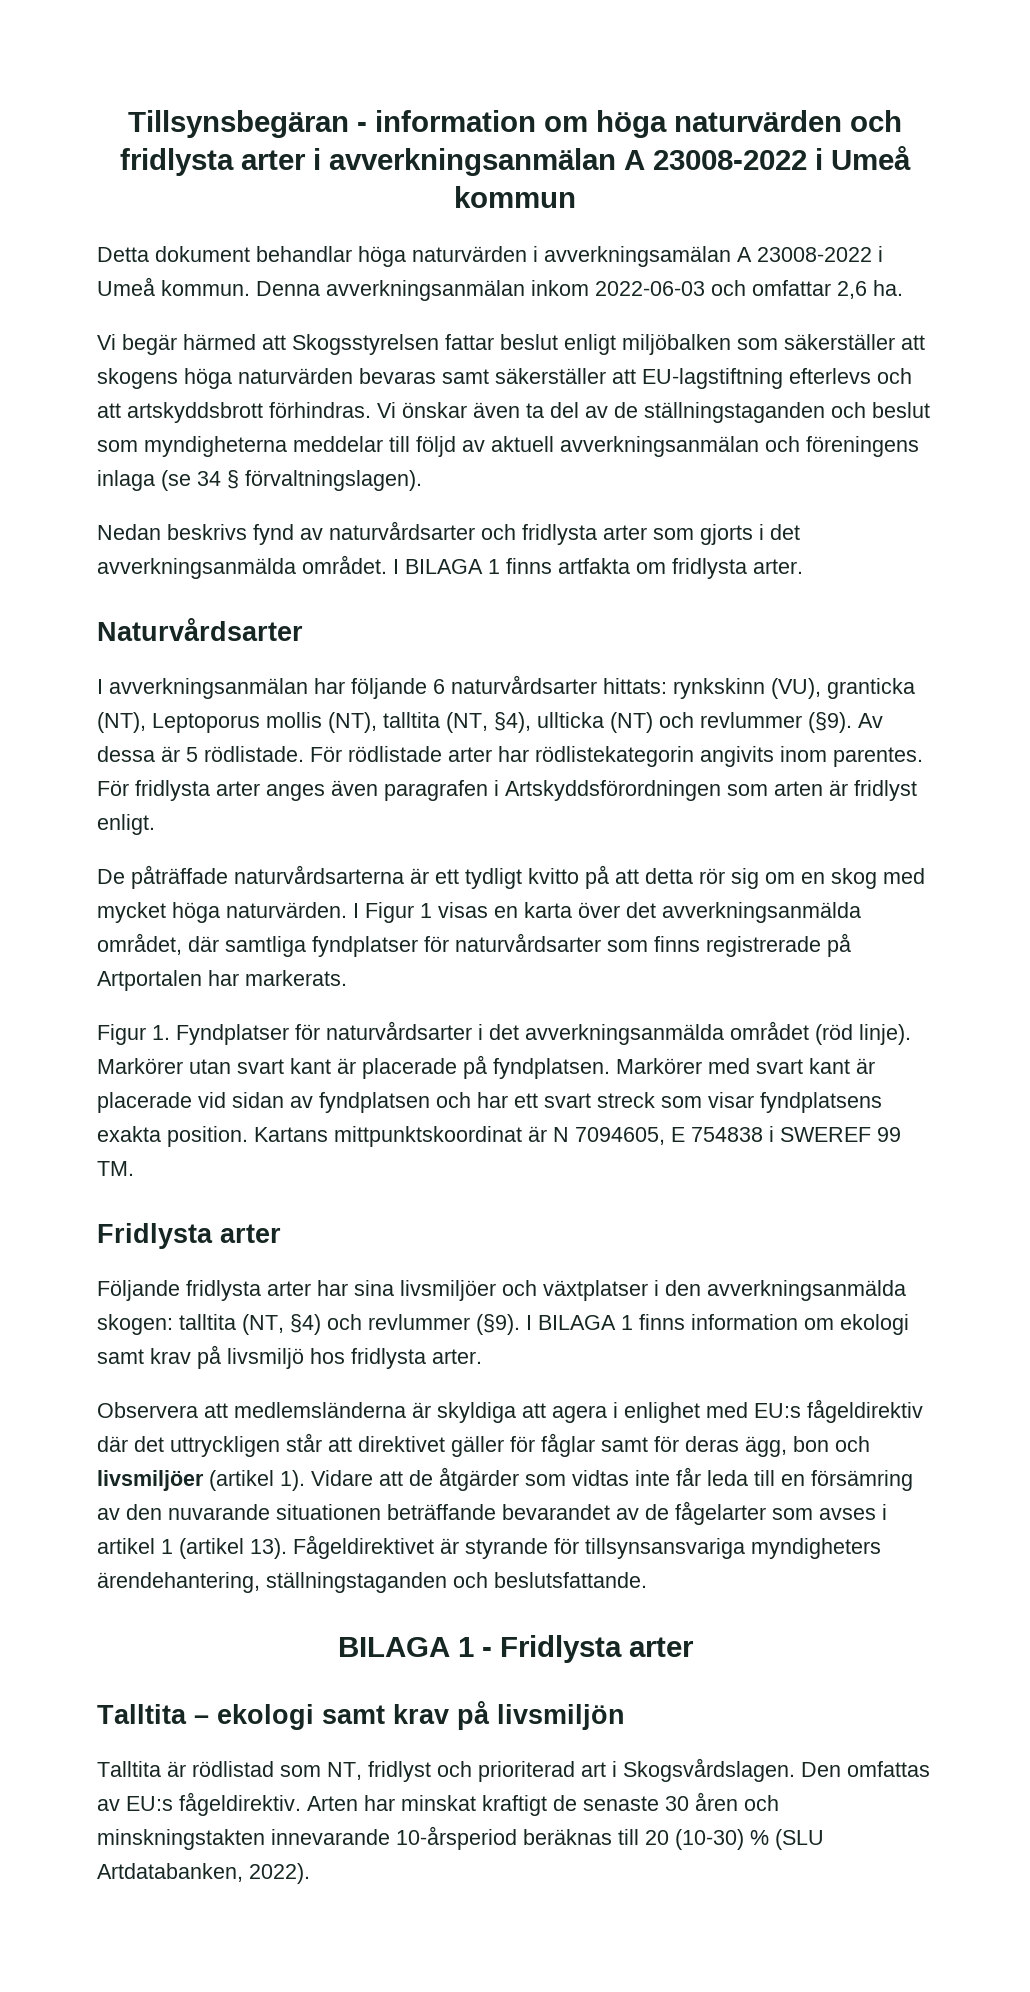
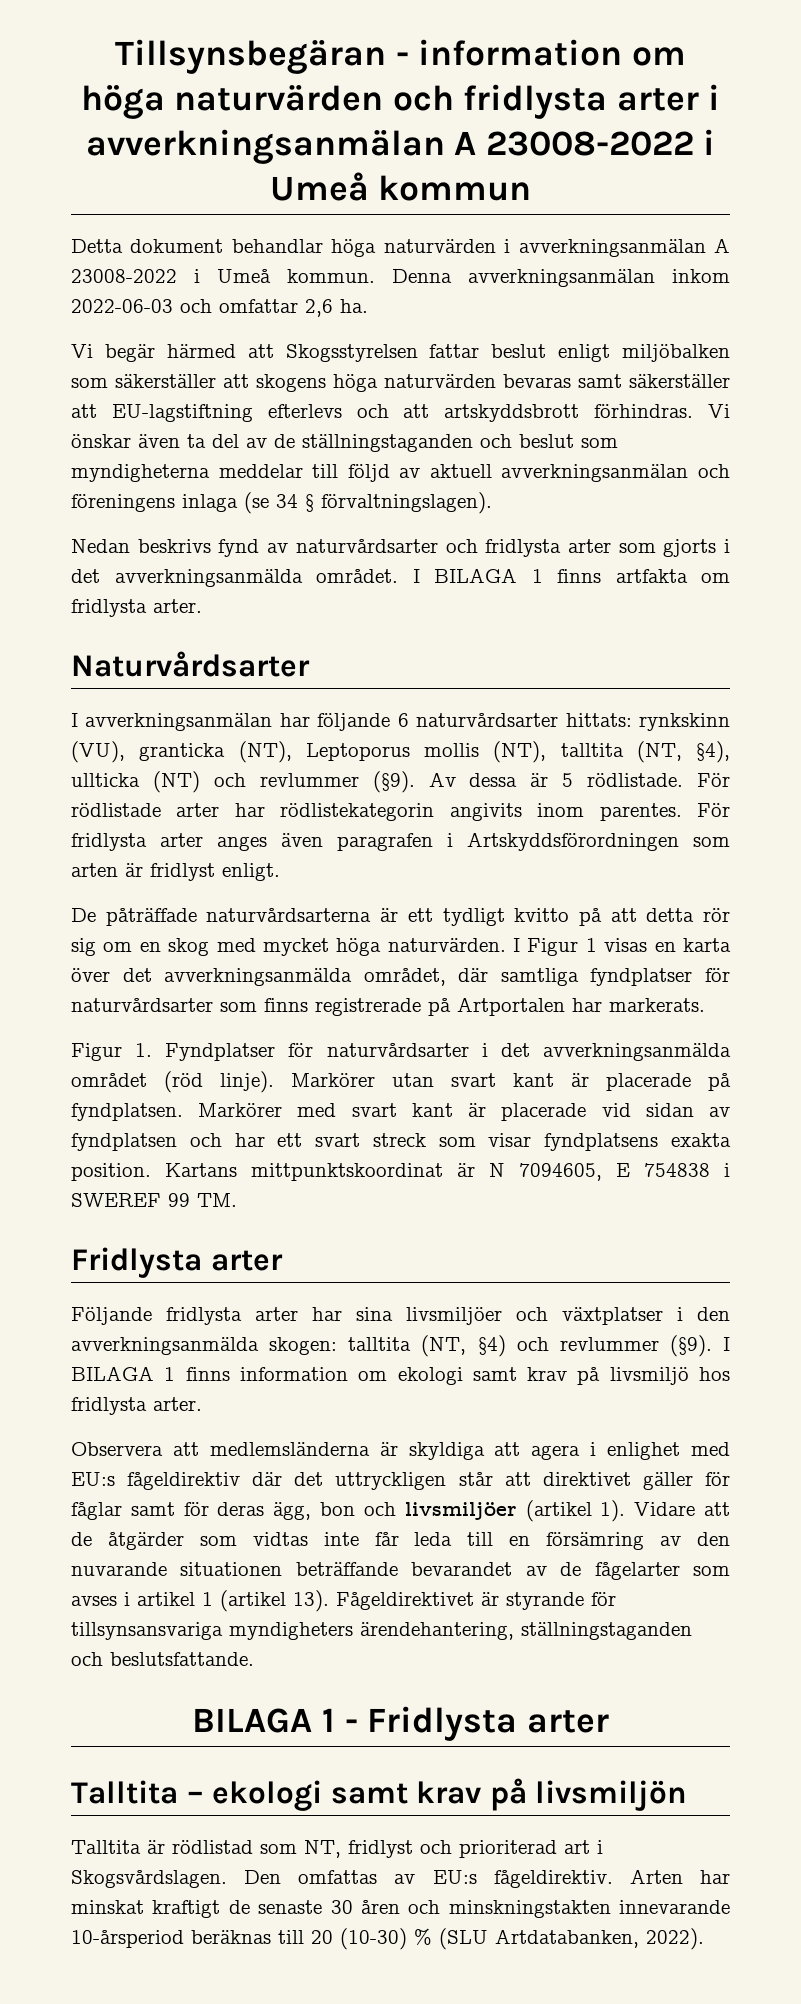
[544,246,731,267] avverkningsamälan -> [518,239,706,257] avverkningsanmälan

